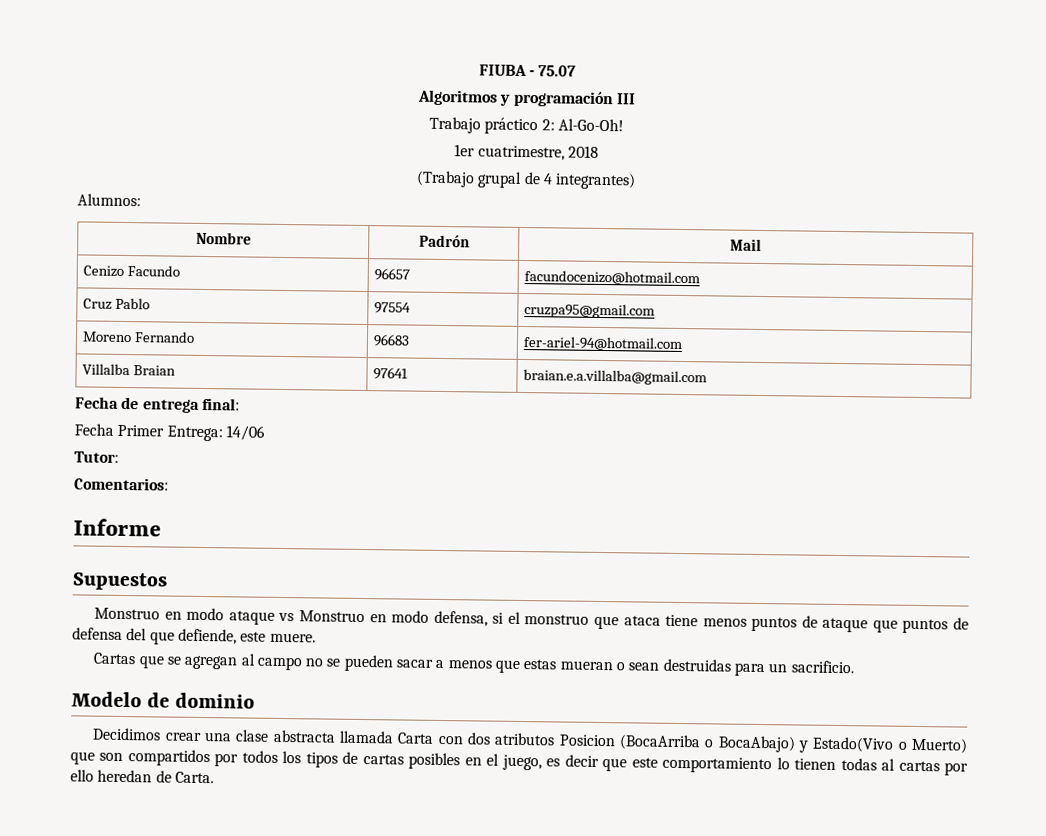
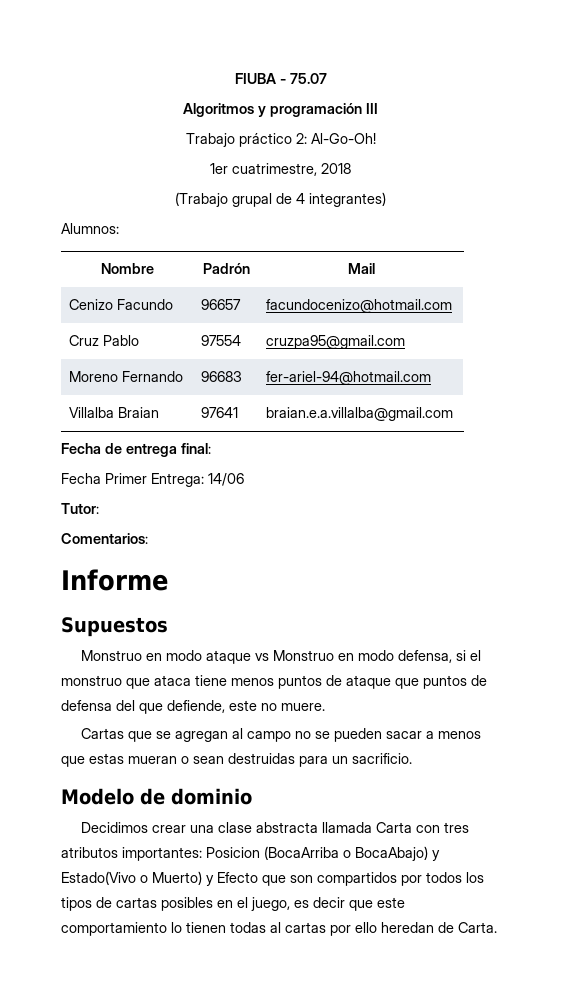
(267, 636) none -> [261,703,277,711] no
[466,732,556,746] dos atributos -> [444,822,470,833] [61,847,202,861] tres atributos importantes:
(969, 745) none -> [206,872,258,886] y Efecto

